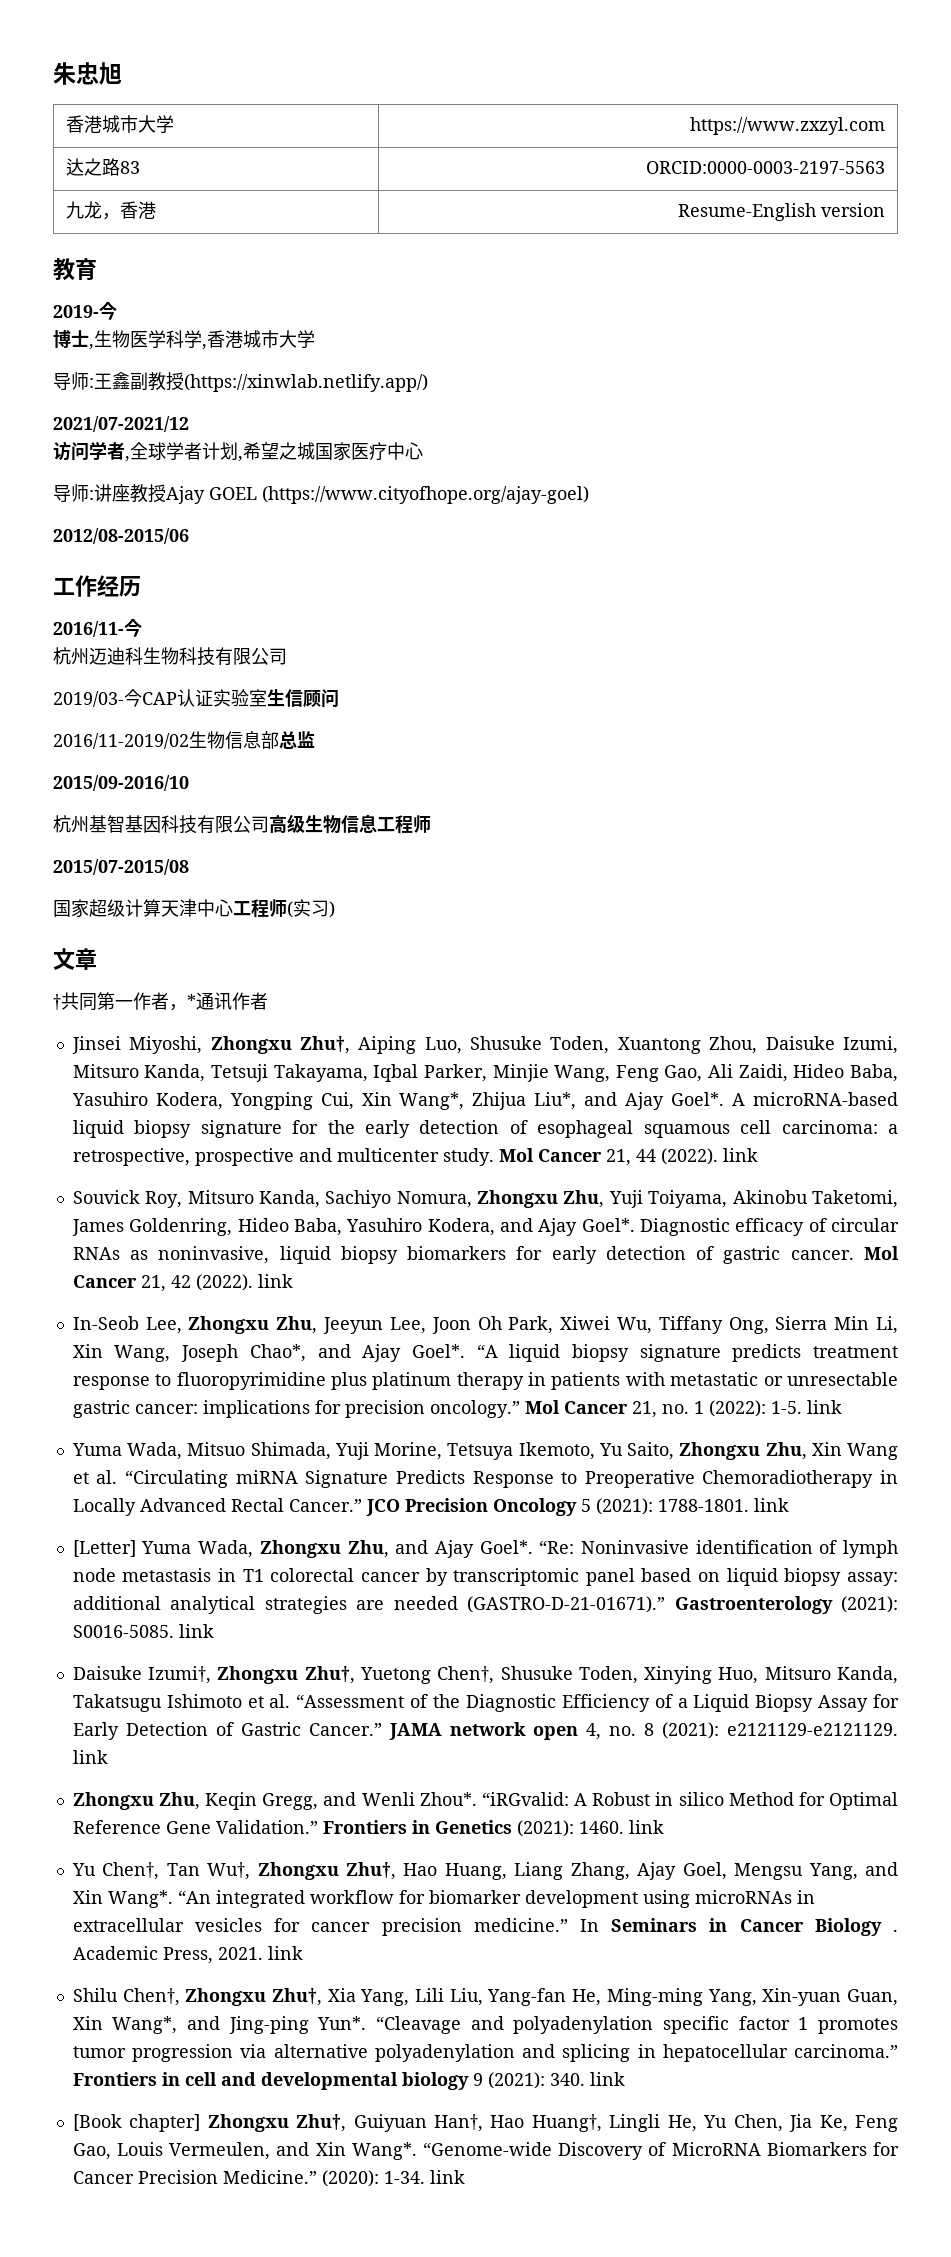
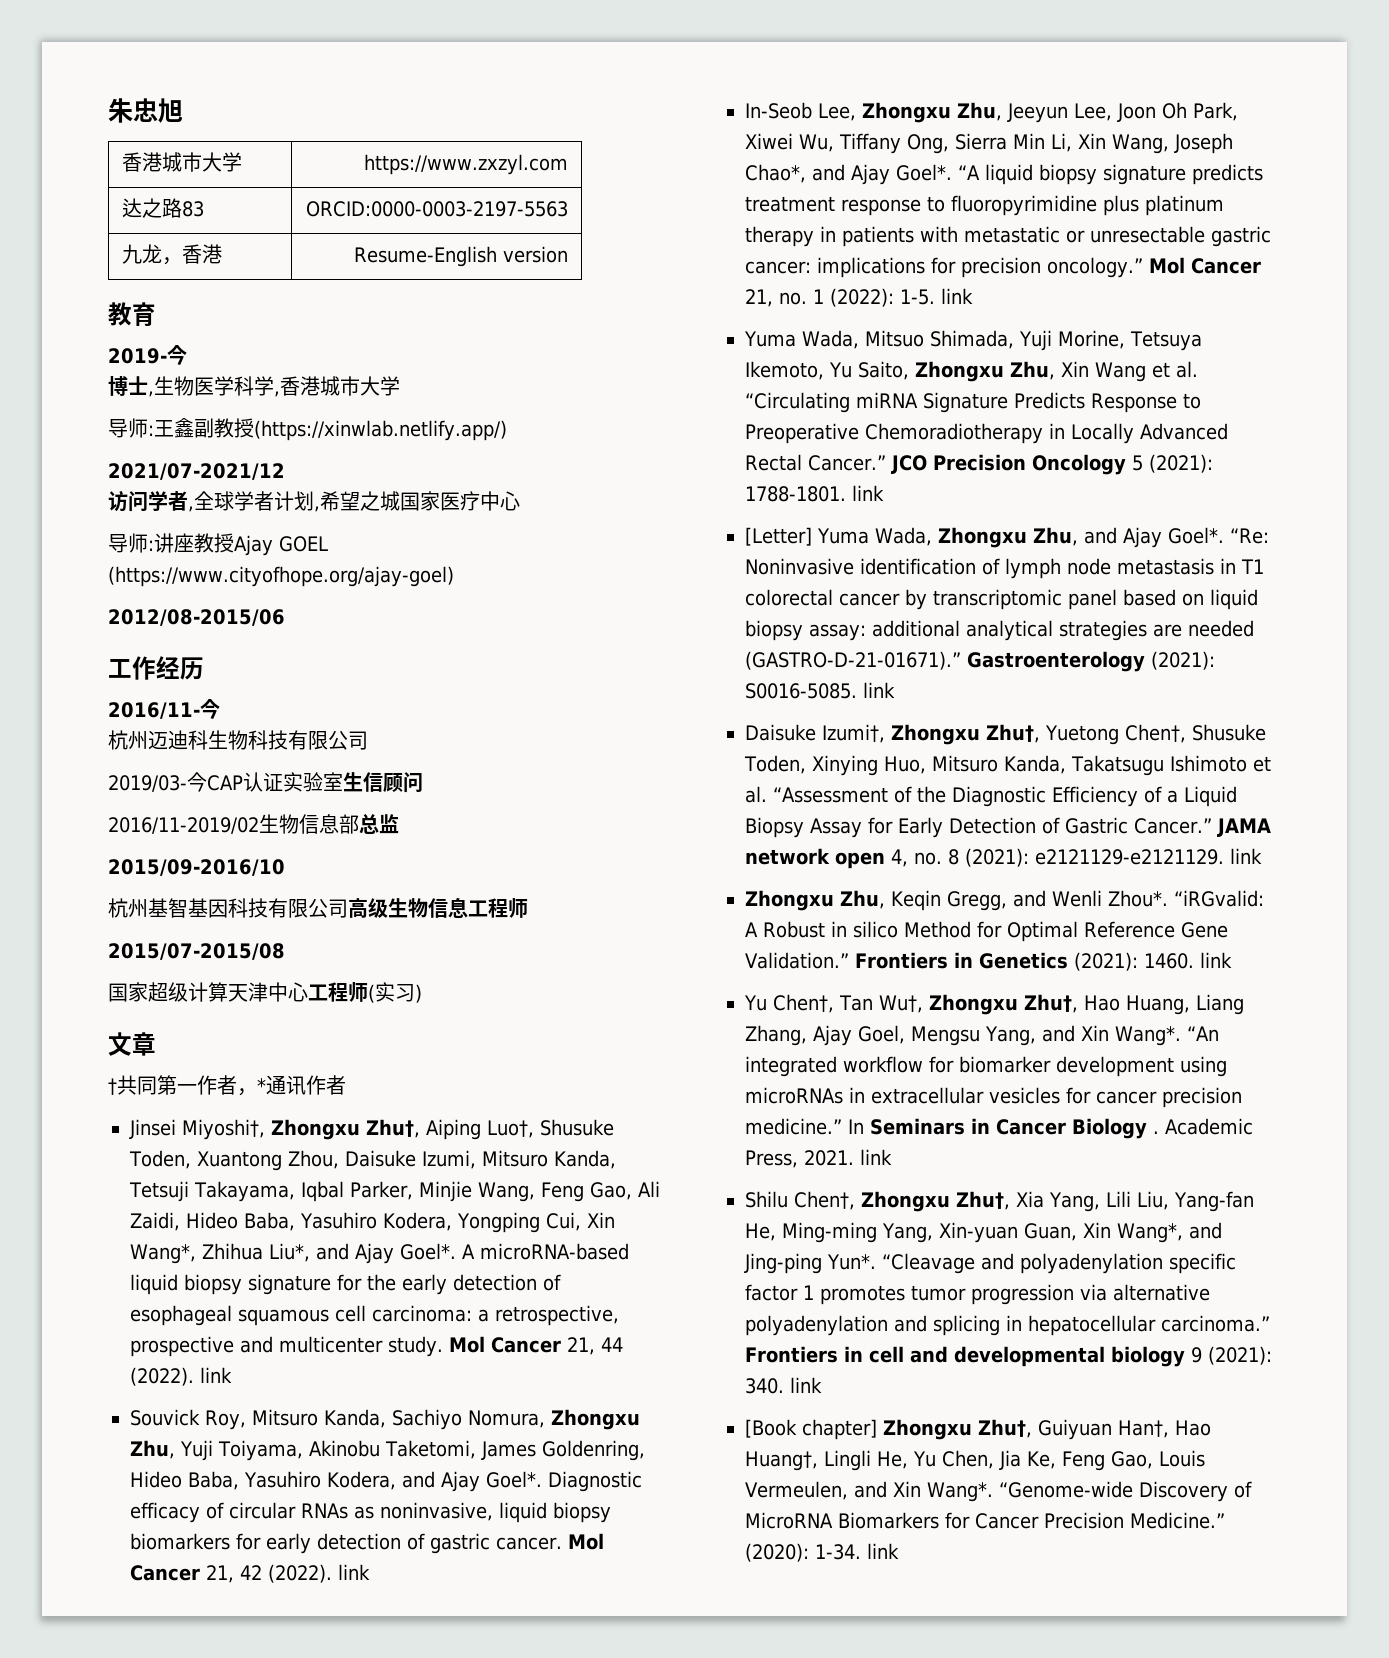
[129,1036,203,1054] Miyoshi, -> [182,1119,265,1140] Miyoshi†,
[424,1037,462,1054] Luo, -> [487,1120,534,1138] Luo†,
[472,1092,527,1110] Zhijua -> [201,1243,263,1260] Zhihua

